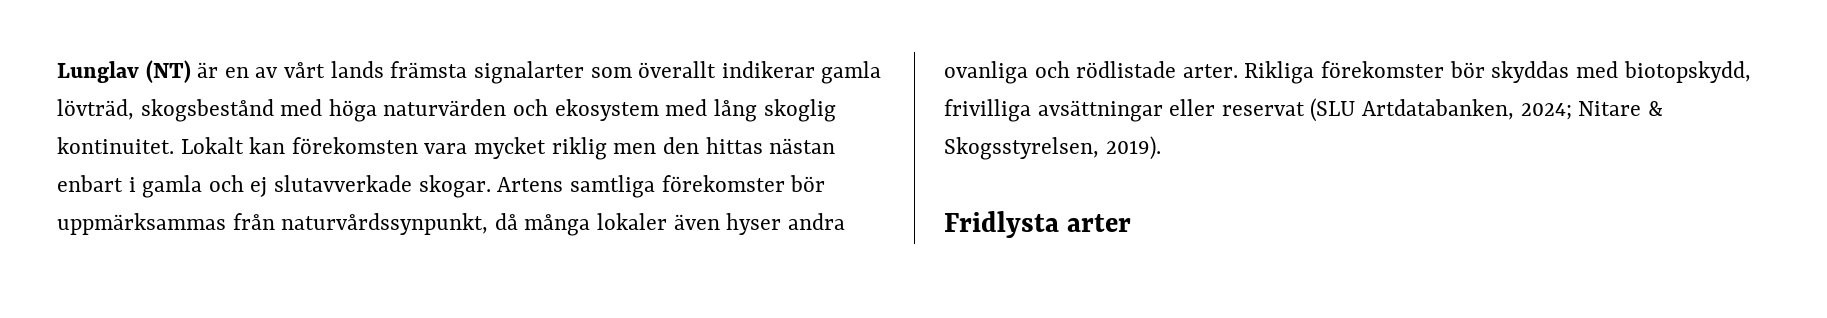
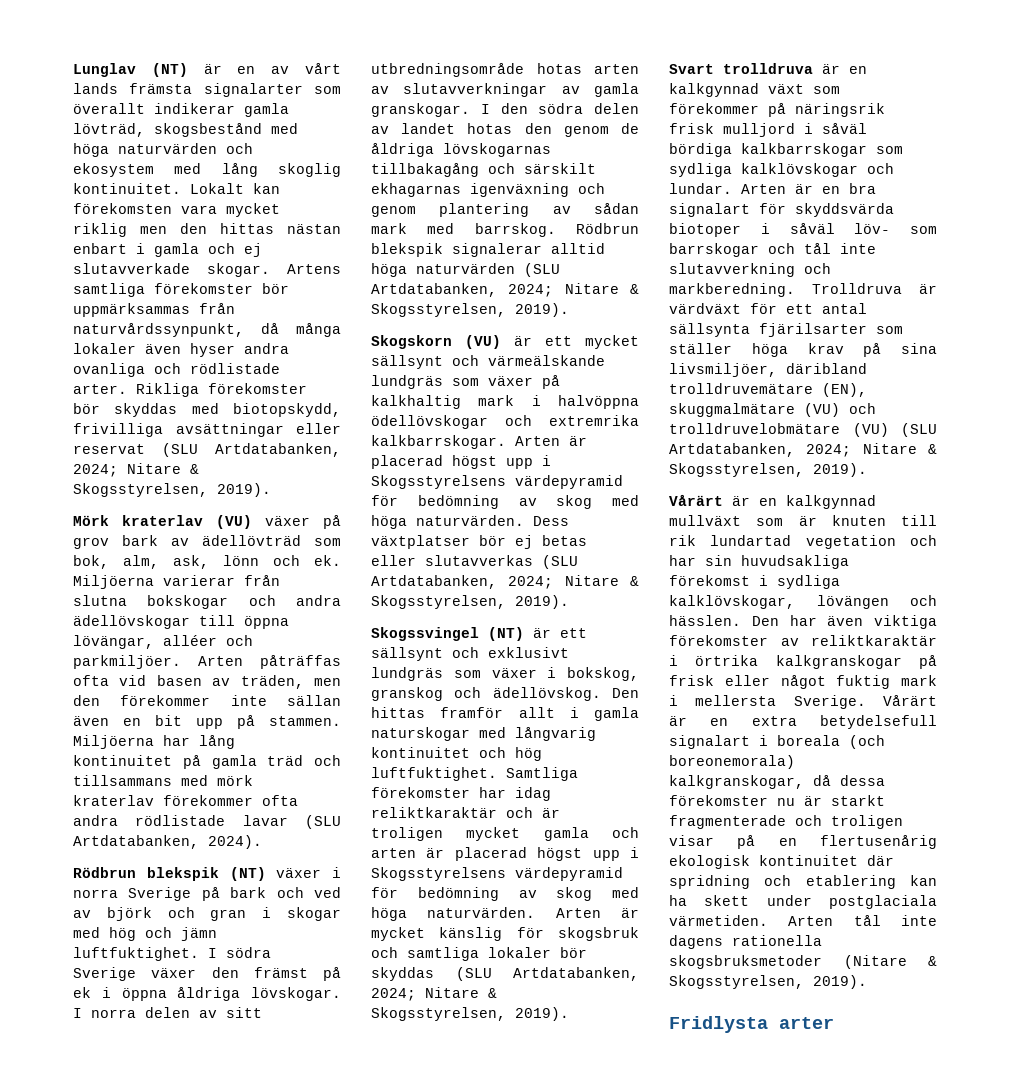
(1161, 148) none -> [73,515,341,529] [73,535,341,549] [73,555,341,569] [73,575,280,589] [73,595,341,609] [73,615,289,629] [73,635,253,649] [73,655,341,669] [73,675,341,689] [73,695,341,706] [73,715,341,729] [73,735,235,749] [73,755,341,769] [73,775,253,786] [73,795,298,806] [73,815,341,829] [73,835,262,849] [73,867,341,881] [73,887,341,901] [73,907,341,921] [73,927,217,941] [73,947,271,961] [73,967,341,981] [73,987,341,1001] [73,1007,262,1018] [371,63,639,77] [371,83,639,97] [371,103,639,117] [371,123,639,137] [371,143,551,157] [371,163,596,177] [371,183,605,197] [371,203,639,217] [371,223,639,237] [371,243,605,257] [371,263,560,277] [371,283,639,297] [371,303,569,317] [371,335,639,349] [371,355,605,369] [371,375,560,389] [371,395,639,409] [371,415,639,429] [371,435,587,449] [371,455,551,469] [371,475,623,489] [371,495,639,509] [371,515,569,529] [371,535,587,549] [371,555,578,569] [371,575,639,589] [371,595,569,609] [371,627,587,641] [371,647,569,661] [371,667,639,681] [371,687,639,701] [371,707,639,721] [371,727,596,741] [371,747,542,761] [371,767,578,781] [371,787,551,801] [371,807,560,818] [371,827,639,841] [371,847,639,861] [371,867,623,881] [371,887,639,901] [371,907,639,921] [371,927,639,941] [371,947,587,961] [371,967,639,981] [371,987,497,1001] [371,1007,569,1021] [669,63,867,74] [669,83,840,97] [669,103,885,117] [669,123,867,137] [669,143,903,157] [669,163,894,177] [669,183,876,194] [669,203,894,217] [669,223,937,237] [669,243,876,257] [669,263,831,277] [669,283,937,297] [669,303,867,314] [669,323,903,337] [669,343,937,357] [669,363,867,377] [669,383,867,397] [669,403,876,417] [669,423,937,437] [669,443,937,457] [669,463,867,477] [669,494,876,509] [669,515,937,526] [669,535,937,549] [669,555,849,569] [669,575,840,589] [669,595,937,609] [669,615,937,629] [669,635,937,646] [669,655,937,669] [669,675,937,689] [669,695,937,709] [669,715,937,729] [669,735,885,749] [669,755,795,769] [669,775,885,789] [669,795,885,806] [669,815,903,829] [669,835,937,849] [669,855,894,869] [669,875,937,889] [669,895,937,909] [669,915,937,926] [669,935,822,949] [669,955,937,969] [669,975,867,989] // Mörk kraterlav (VU) växer på grov bark av ädellövträd som bok, alm, ask, lönn och ek. Miljöerna varierar från slutna bokskogar och andra ädellövskogar till öppna lövängar, alléer och parkmiljöer. Arten påträffas ofta vid basen av träden, men den förekommer inte sällan även en bit upp på stammen. Miljöerna har lång kontinuitet på gamla träd och tillsammans med mörk kraterlav förekommer ofta andra rödlistade lavar (SLU Artdatabanken, 2024). // Rödbrun blekspik (NT) växer i norra Sverige på bark och ved av björk och gran i skogar med hög och jämn luftfuktighet. I södra Sverige växer den främst på ek i öppna åldriga lövskogar. I norra delen av sitt utbredningsområde hotas arten av slutavverkningar av gamla granskogar. I den södra delen av landet hotas den genom de åldriga lövskogarnas tillbakagång och särskilt ekhagarnas igenväxning och genom plantering av sådan mark med barrskog. Rödbrun blekspik signalerar alltid höga naturvärden (SLU Artdatabanken, 2024; Nitare & Skogsstyrelsen, 2019). // Skogskorn (VU) är ett mycket sällsynt och värmeälskande lundgräs som växer på kalkhaltig mark i halvöppna ödellövskogar och extremrika kalkbarrskogar. Arten är placerad högst upp i Skogsstyrelsens värdepyramid för bedömning av skog med höga naturvärden. Dess växtplatser bör ej betas eller slutavverkas (SLU Artdatabanken, 2024; Nitare & Skogsstyrelsen, 2019). // Skogssvingel (NT) är ett sällsynt och exklusivt lundgräs som växer i bokskog, granskog och ädellövskog. Den hittas framför allt i gamla naturskogar med långvarig kontinuitet och hög luftfuktighet. Samtliga förekomster har idag reliktkaraktär och är troligen mycket gamla och arten är placerad högst upp i Skogsstyrelsens värdepyramid för bedömning av skog med höga naturvärden. Arten är mycket känslig för skogsbruk och samtliga lokaler bör skyddas (SLU Artdatabanken, 2024; Nitare & Skogsstyrelsen, 2019). // Svart trolldruva är en kalkgynnad växt som förekommer på näringsrik frisk mulljord i såväl bördiga kalkbarrskogar som sydliga kalklövskogar och lundar. Arten är en bra signalart för skyddsvärda biotoper i såväl löv- som barrskogar och tål inte slutavverkning och markberedning. Trolldruva är värdväxt för ett antal sällsynta fjärilsarter som ställer höga krav på sina livsmiljöer, däribland trolldruvemätare (EN), skuggmalmätare (VU) och trolldruvelobmätare (VU) (SLU Artdatabanken, 2024; Nitare & Skogsstyrelsen, 2019). // Vårärt är en kalkgynnad mullväxt som är knuten till rik lundartad vegetation och har sin huvudsakliga förekomst i sydliga kalklövskogar, lövängen och hässlen. Den har även viktiga förekomster av reliktkaraktär i örtrika kalkgranskogar på frisk eller något fuktig mark i mellersta Sverige. Vårärt är en extra betydelsefull signalart i boreala (och boreonemorala) kalkgranskogar, då dessa förekomster nu är starkt fragmenterade och troligen visar på en flertusenårig ekologisk kontinuitet där spridning och etablering kan ha skett under postglaciala värmetiden. Arten tål inte dagens rationella skogsbruksmetoder (Nitare & Skogsstyrelsen, 2019).

